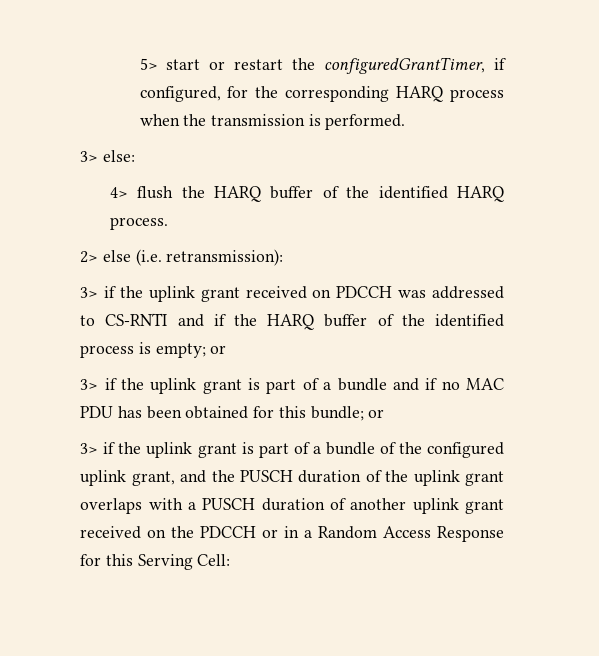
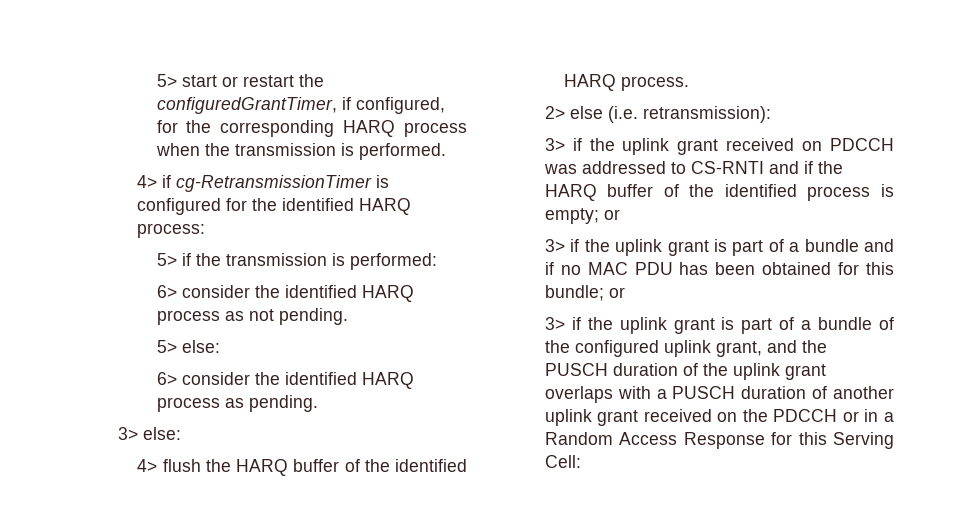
(406, 122) none -> [137,175,390,192] [137,198,412,215] [137,223,206,238] [156,253,437,270] [156,285,414,302] [156,308,348,325] [156,340,220,353] [156,372,414,389] [156,395,318,412] // 4> if cg-RetransmissionTimer is configured for the identified HARQ process: // 5> if the transmission is performed: // 6> consider the identified HARQ process as not pending. // 5> else: // 6> consider the identified HARQ process as pending.

